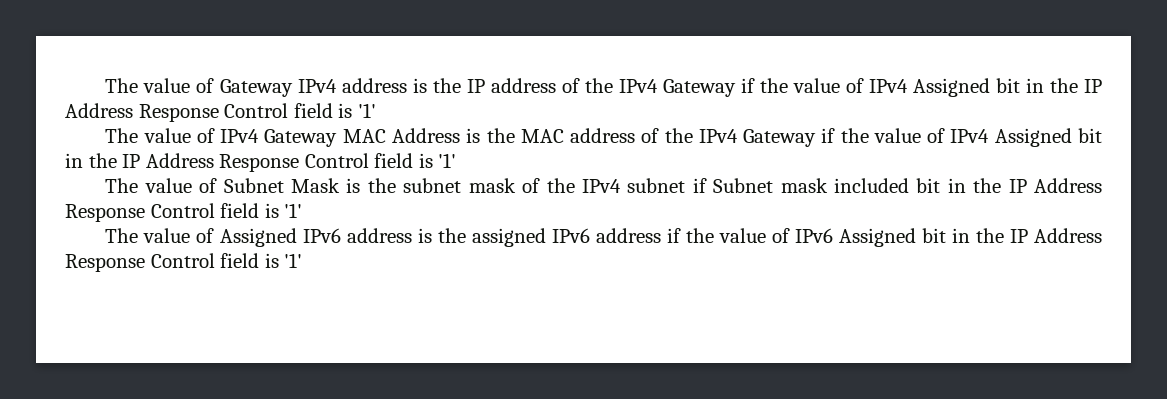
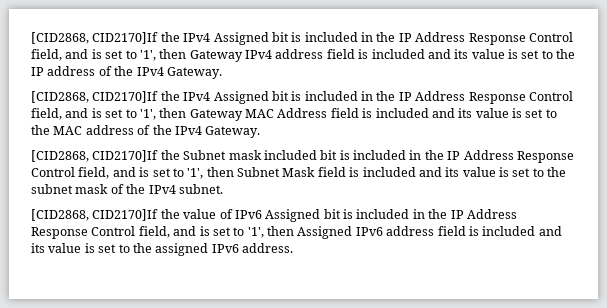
[105,78,427,97] The value of Gateway IPv4 address is -> [31,32,573,45] [31,49,553,62] [CID2868, CID2170]If the IPv4 Assigned bit is included in the IP Address Response Control field, and is set to '1', then Gateway IPv4 address field is included and its value is set to
[662,78,1103,97] [65,103,376,122] [105,128,481,147] Gateway if the value of IPv4 Assigned bit in the IP Address Response Control field is '1' // The value of IPv4 Gateway MAC Address is -> [166,67,222,79] [31,91,573,104] [31,108,557,121] Gateway. // [CID2868, CID2170]If the IPv4 Assigned bit is included in the IP Address Response Control field, and is set to '1', then Gateway MAC Address field is included and its value is set to
[743,128,1103,147] [65,153,457,172] [105,178,361,193] Gateway if the value of IPv4 Assigned bit in the IP Address Response Control field is '1' // The value of Subnet Mask is -> [205,126,261,138] [31,150,574,163] [31,167,544,179] Gateway. // [CID2868, CID2170]If the Subnet mask included bit is included in the IP Address Response Control field, and is set to '1', then Subnet Mask field is included and its value is set to
[627,178,1102,193] [65,203,303,222] [105,228,1102,247] [65,253,303,272] subnet if Subnet mask included bit in the IP Address Response Control field is '1' // The value of Assigned IPv6 address is the assigned IPv6 address if the value of IPv6 Assigned bit in the IP Address Response Control field is '1' -> [178,184,223,194] [31,209,517,222] [31,226,562,239] [31,243,293,256] subnet. // [CID2868, CID2170]If the value of IPv6 Assigned bit is included in the IP Address Response Control field, and is set to '1', then Assigned IPv6 address field is included and its value is set to the assigned IPv6 address.

